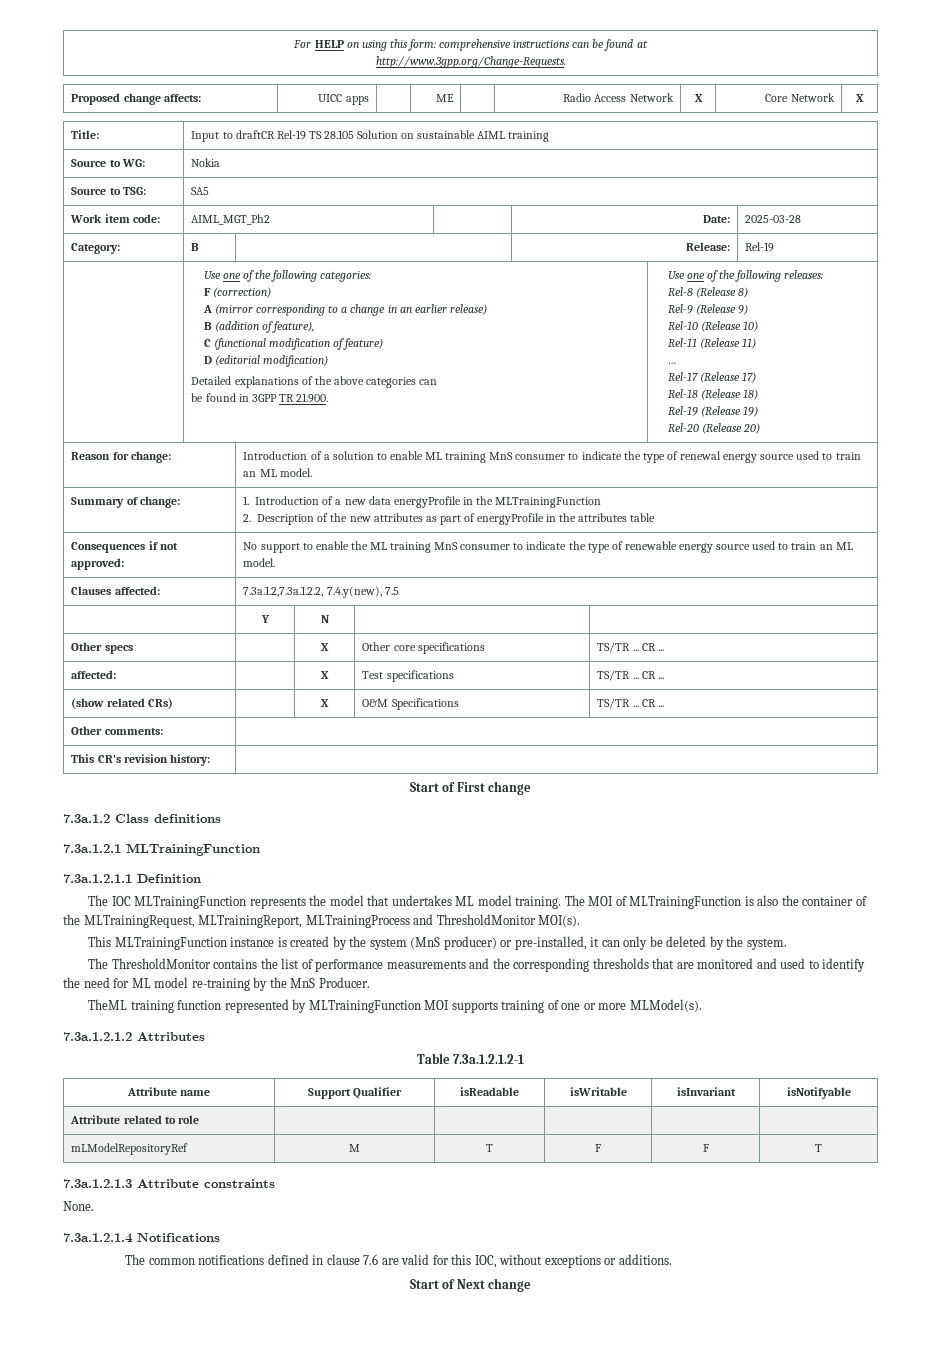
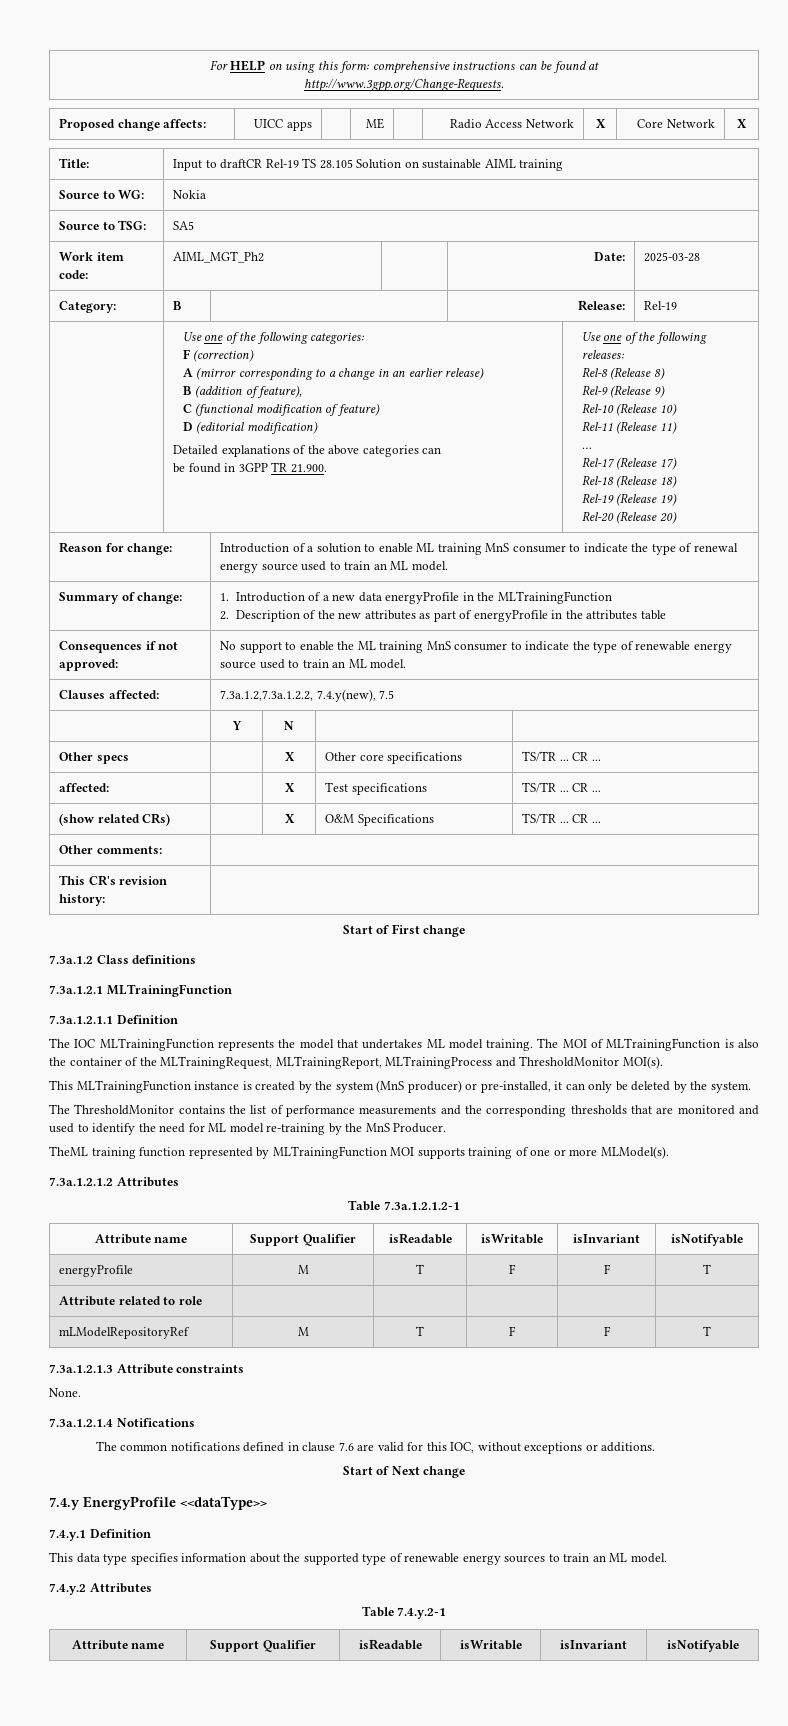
(851, 1093) none -> [59,1265,134,1277] [297,1265,309,1274] [415,1264,424,1274] [508,1264,516,1274] [603,1264,611,1274] [703,1264,711,1274] // energyProfile | M | T | F | F | T
(532, 1285) none -> [49,1496,267,1510] [49,1529,151,1541] [49,1552,667,1565] [49,1583,152,1595] [361,1606,447,1619] [71,1640,165,1650] [210,1640,316,1652] [358,1639,422,1650] [459,1640,522,1650] [560,1640,627,1649] [666,1640,739,1652] // 7.4.y EnergyProfile <<dataType>> // 7.4.y.1 Definition // This data type specifies information about the supported type of renewable energy sources to train an ML model. // 7.4.y.2 Attributes // Table 7.4.y.2-1 // Attribute name | Support Qualifier | isReadable | isWritable | isInvariant | isNotifyable

